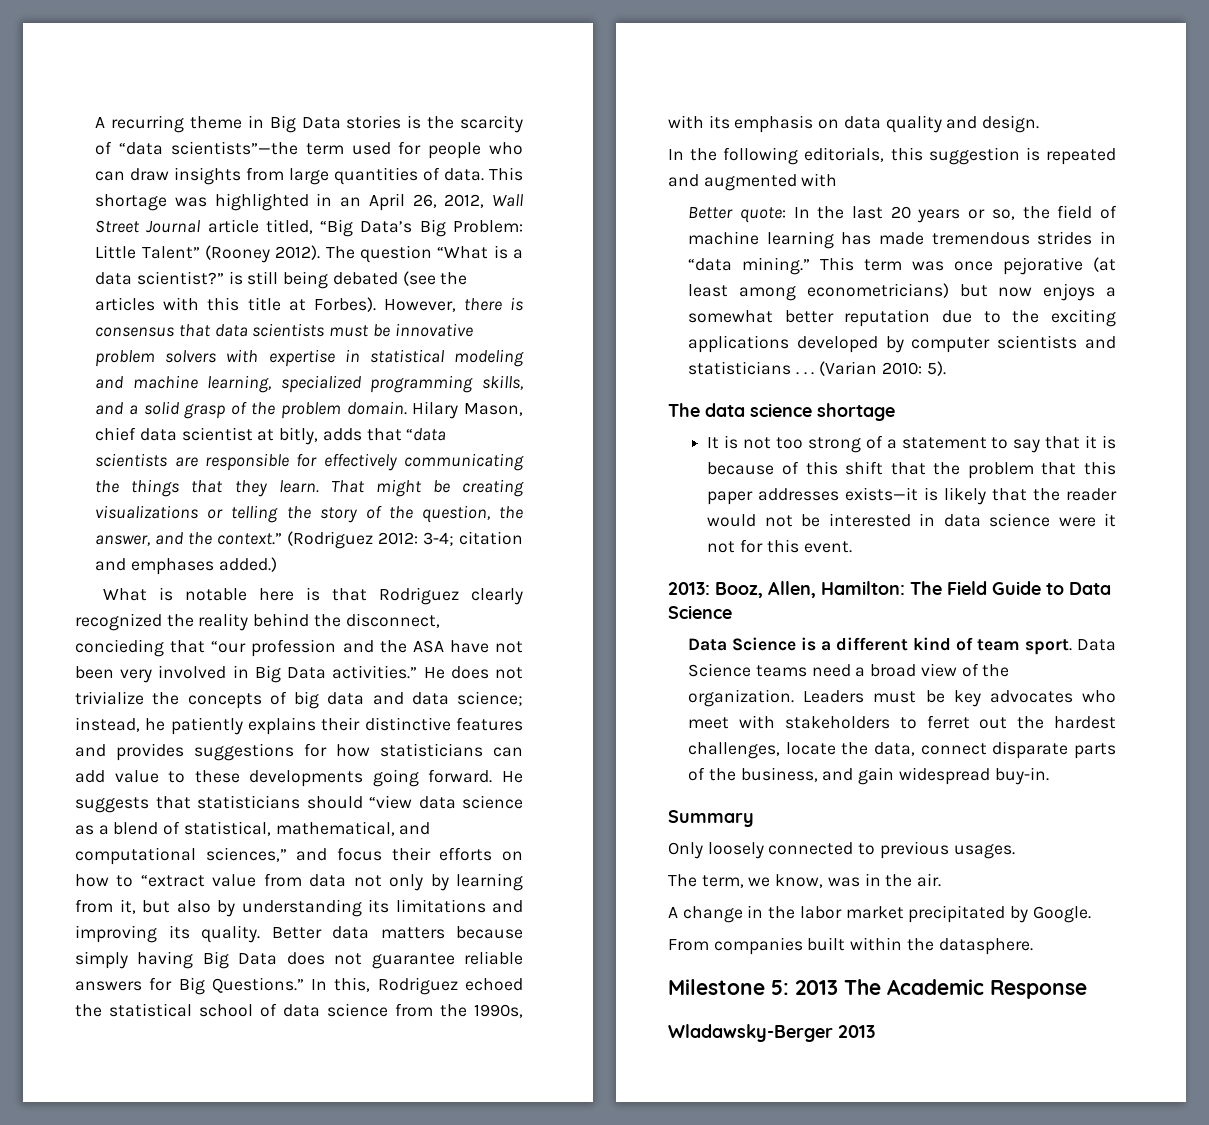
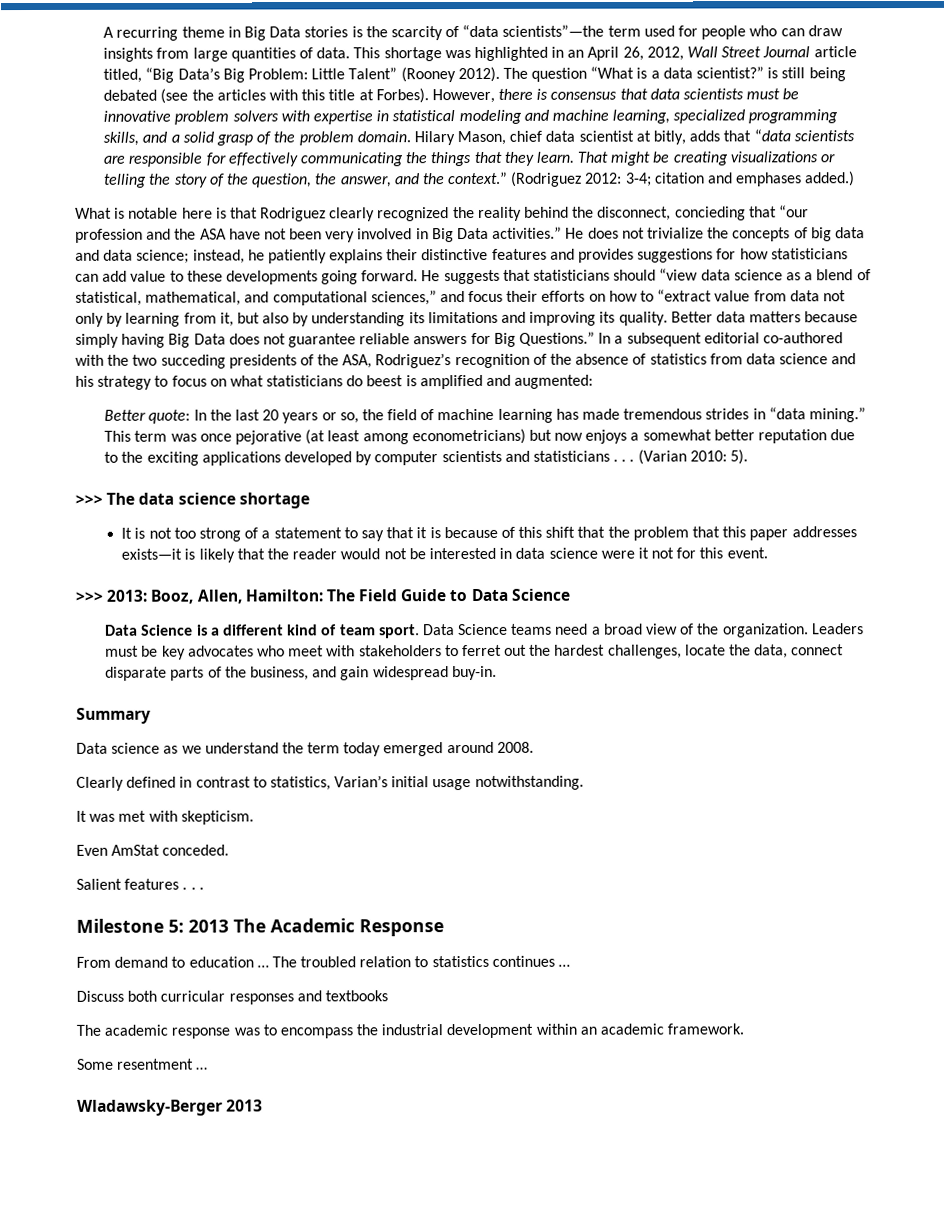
[334,977,523,995] [75,1003,523,1018] [668,115,1040,133] [668,147,1116,165] [668,173,838,191] this, Rodriguez echoed the statistical school of data science from the 1990s, with its emphasis on data quality and design. // In the following editorials, this suggestion is repeated and augmented with -> [614,332,843,347] [75,353,857,369] [75,374,594,390] a subsequent editorial co-authored with the two succeding presidents of the ASA, Rodriguez’s recognition of the absence of statistics from data science and his strategy to focus on what statisticians do beest is amplified and augmented:
(946, 368) none -> [75,494,103,505] >>>
(852, 547) none -> [75,591,103,602] >>>
[668,841,1015,859] [668,873,942,888] [668,905,1091,923] [668,937,1033,955] Only loosely connected to previous usages. // The term, we know, was in the air. // A change in the labor market precipitated by Google. // From companies built within the datasphere. -> [76,741,534,757] [76,775,584,791] [76,810,254,825] [76,844,230,856] [76,878,204,890] Data science as we understand the term today emerged around 2008. // Clearly defined in contrast to statistics, Varian’s initial usage notwithstanding. // It was met with skepticism. // Even AmStat conceded. // Salient features . . .
(1087, 989) none -> [76,955,571,968] [76,990,388,1005] [76,1023,745,1039] [77,1058,209,1070] // From demand to education … The troubled relation to statistics continues … // Discuss both curricular responses and textbooks // The academic response was to encompass the industrial development within an academic framework. // Some resentment …

